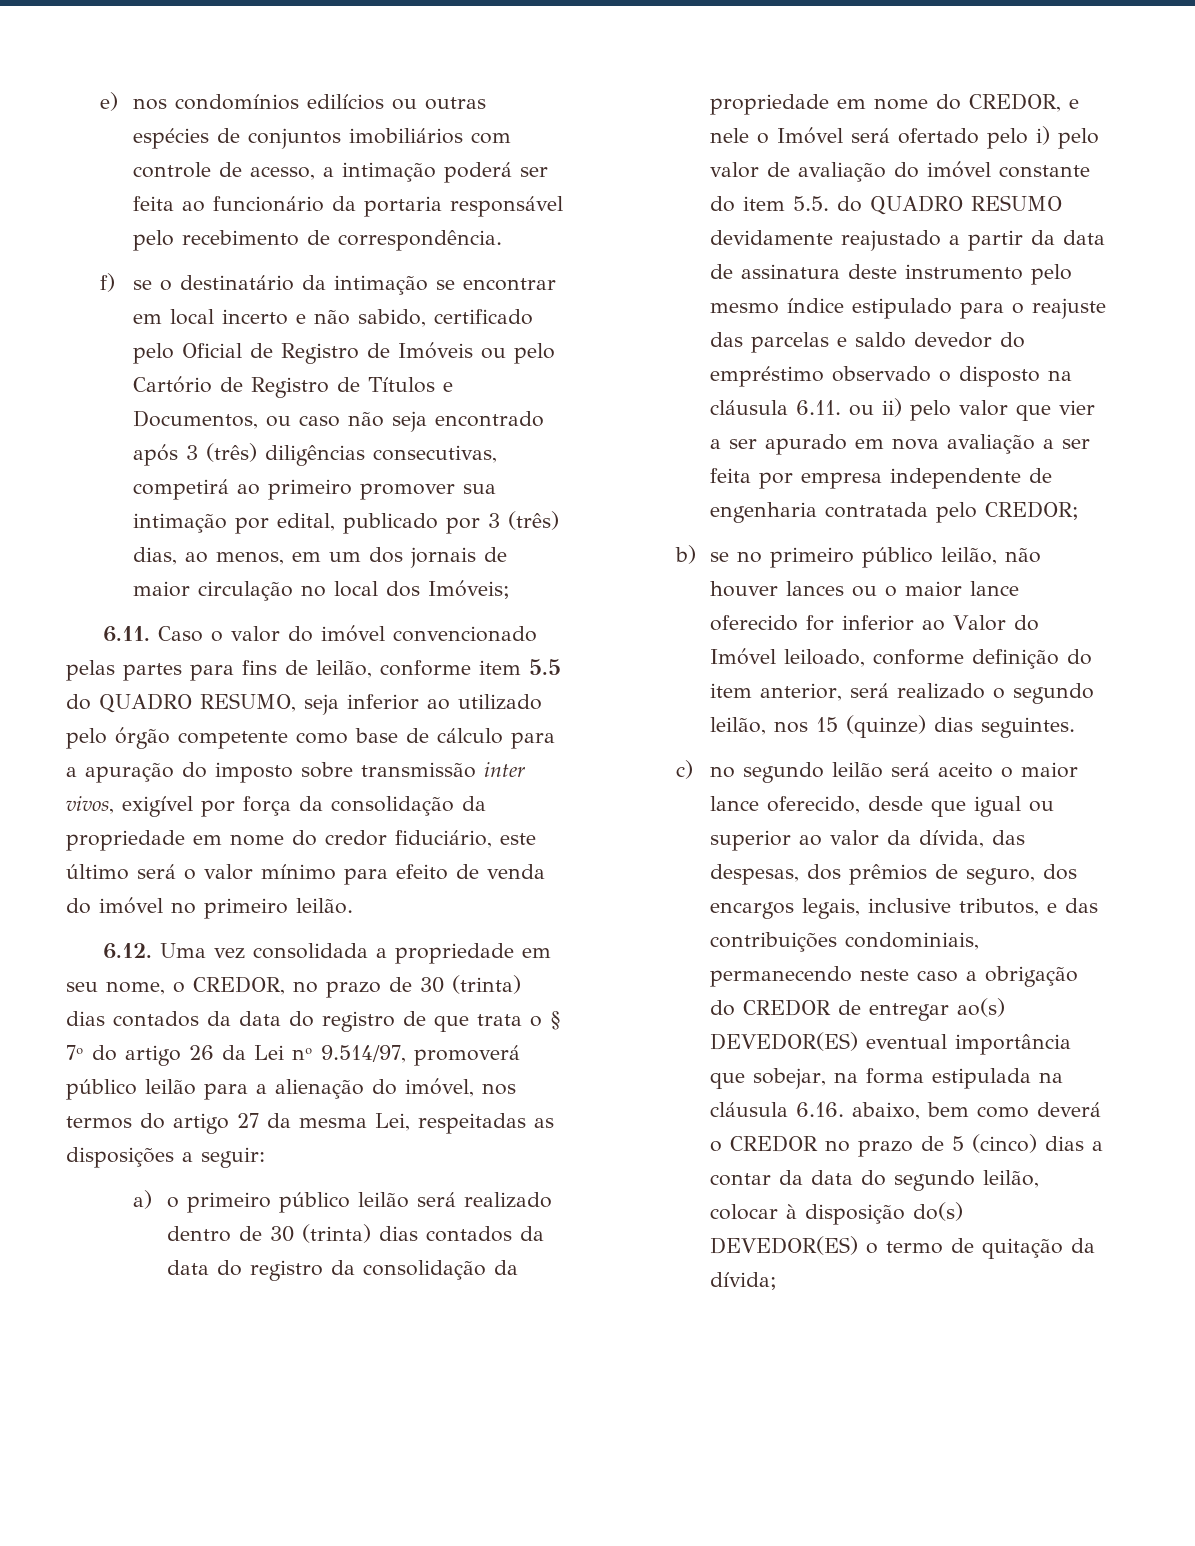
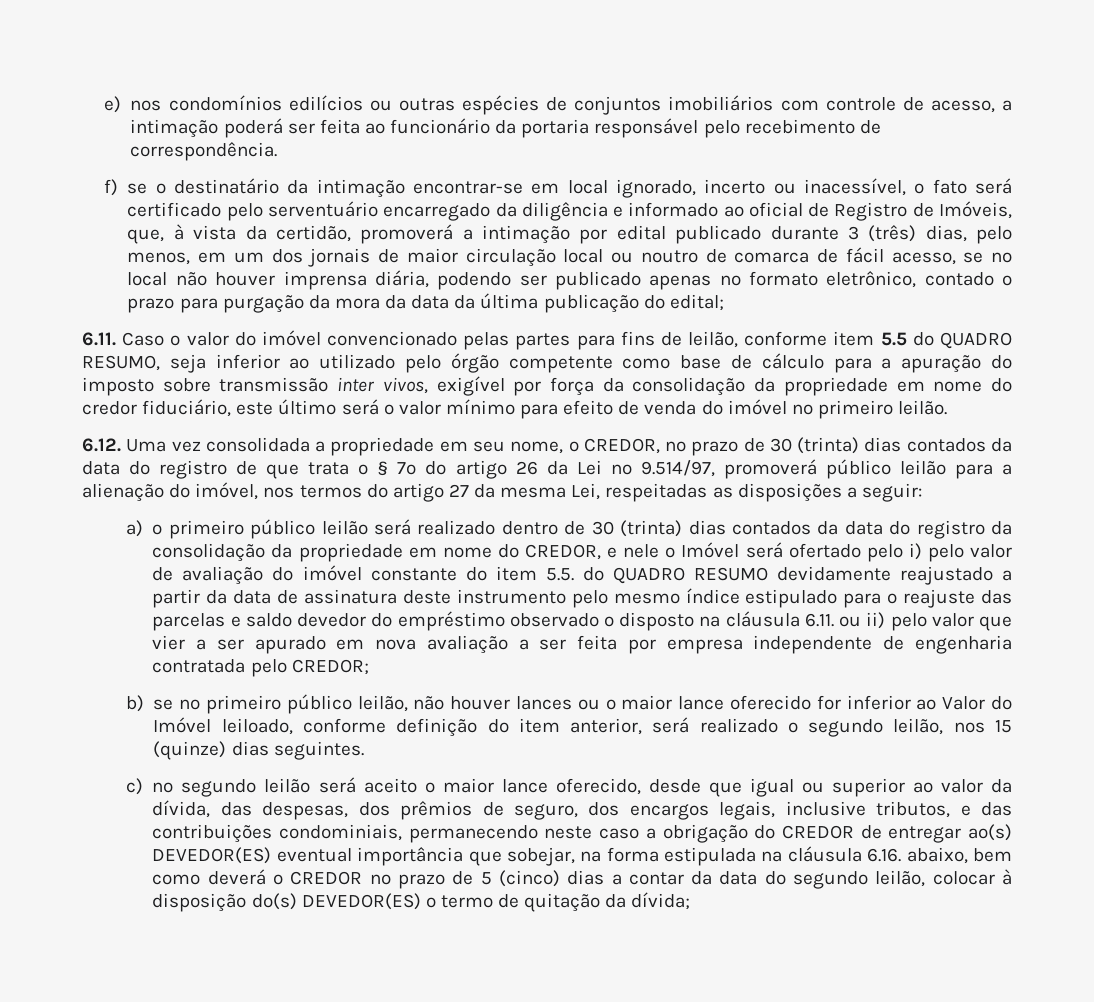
[436,278,557,291] [133,309,534,327] [133,342,556,364] [133,376,454,398] [133,410,545,432] [133,443,498,466] [133,479,497,500] [133,513,481,534] se encontrar em local incerto e não sabido, certificado pelo Oficial de Registro de Imóveis ou pelo Cartório de Registro de Títulos e Documentos, ou caso não seja encontrado após 3 (três) diligências consecutivas, competirá ao primeiro promover sua intimação por edital, publicado por -> [413,178,1013,198] [127,201,1013,221] [127,224,839,244] encontrar-se em local ignorado, incerto ou inacessível, o fato será certificado pelo serventuário encarregado da diligência e informado ao oficial de Registro de Imóveis, que, à vista da certidão, promoverá a intimação por edital publicado durante
[185,552,209,563] ao -> [976,226,1013,244] pelo
[301,580,511,599] no local dos Imóveis; -> [563,247,1013,265] [127,270,1013,290] [127,293,724,313] local ou noutro de comarca de fácil acesso, se no local não houver imprensa diária, podendo ser publicado apenas no formato eletrônico, contado o prazo para purgação da mora da data da última publicação do edital;

